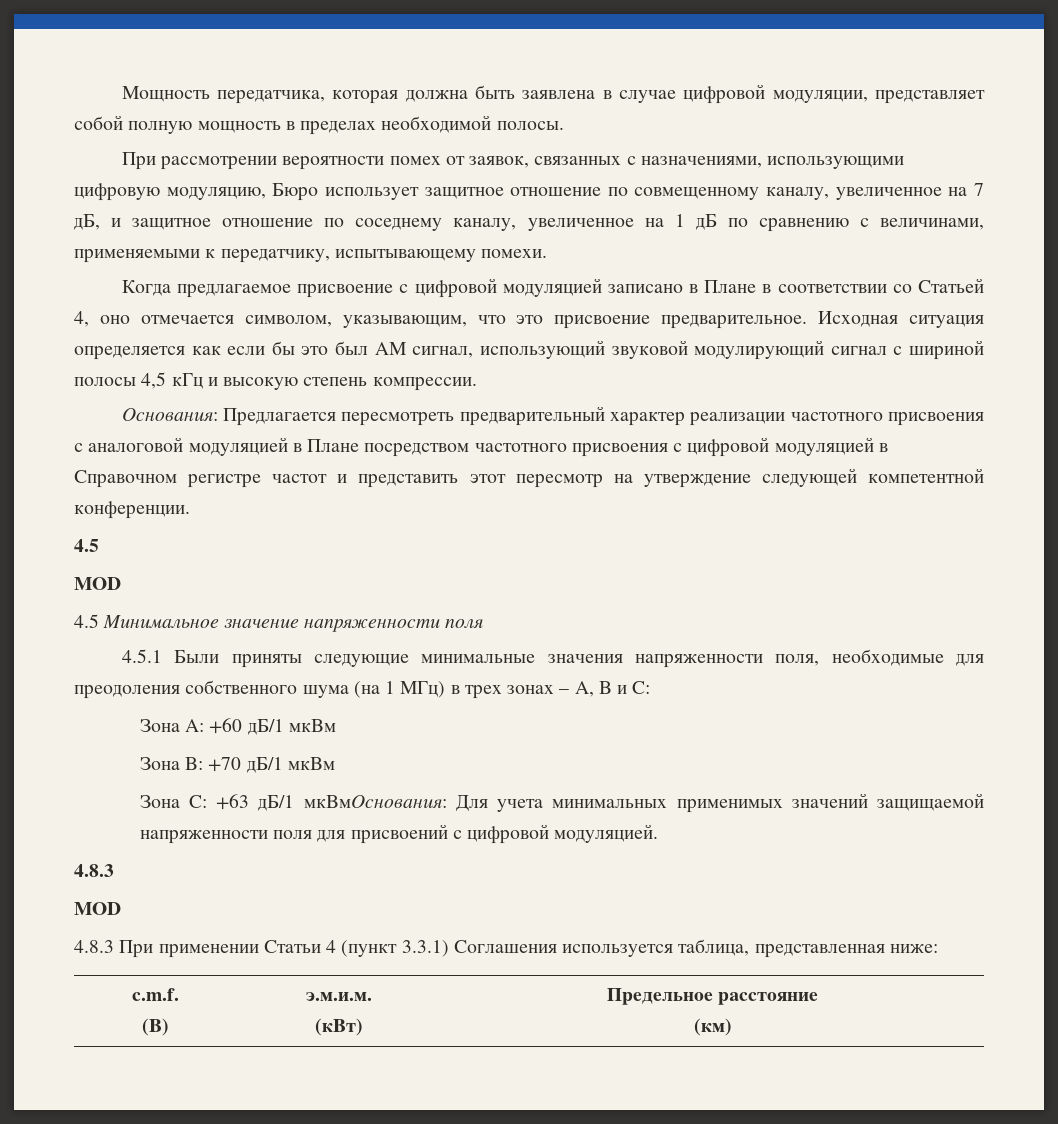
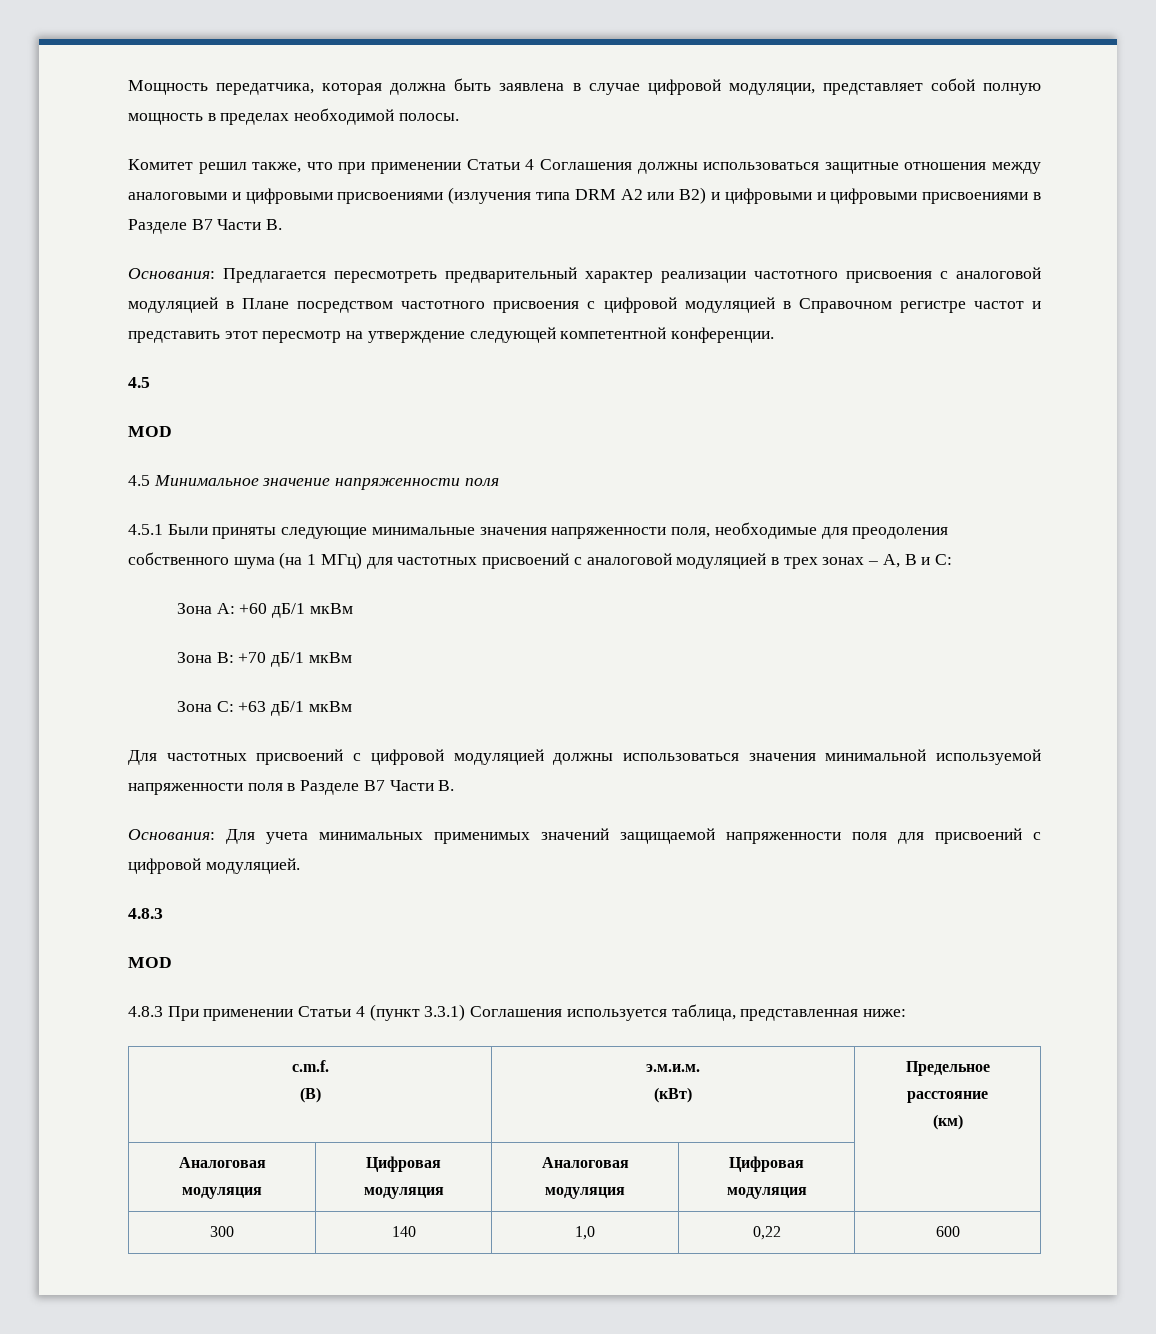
[121,152,905,170] [74,183,984,201] [74,214,984,232] [74,249,548,263] [121,278,984,298] [74,311,984,329] [74,340,985,360] [74,372,477,391] При рассмотрении вероятности помех от заявок, связанных с назначениями, использующими цифровую модуляцию, Бюро использует защитное отношение по совмещенному каналу, увеличенное на 7 дБ, и защитное отношение по соседнему каналу, увеличенное на 1 дБ по сравнению с величинами, применяемыми к передатчику, испытывающему помехи. // Когда предлагаемое присвоение с цифровой модуляцией записано в Плане в соответствии со Статьей 4, оно отмечается символом, указывающим, что это присвоение предварительное. Исходная ситуация определяется как если бы это был АМ сигнал, использующий звуковой модулирующий сигнал с шириной полосы 4,5 кГц и высокую степень компрессии. -> [128,159,1042,174] [128,187,1041,204] [128,219,283,234] Комитет решил также, что при применении Статьи 4 Соглашения должны использоваться защитные отношения между аналоговыми и цифровыми присвоениями (излучения типа DRM A2 или B2) и цифровыми и цифровыми присвоениями в Разделе В7 Части В.
(446, 689) none -> [366,553,767,569] для частотных присвоений с аналоговой модуляцией
[303,794,447,808] мкВмОснования: -> [308,701,352,712] [128,749,1041,765] [128,780,455,795] [128,829,215,840] мкВм // Для частотных присвоений с цифровой модуляцией должны использоваться значения минимальной используемой напряженности поля в Разделе В7 Части В. // Основания:
(732, 1027) none -> [178,1157,266,1168] [182,1187,262,1199] [366,1156,441,1172] [363,1187,444,1199] [541,1157,629,1168] [545,1187,625,1199] [729,1156,804,1172] [726,1187,807,1199] [210,1226,234,1237] [391,1226,416,1237] [575,1226,595,1240] [752,1226,781,1240] [935,1226,960,1237] // Аналоговая модуляция | Цифровая модуляция | Аналоговая модуляция | Цифровая модуляция | // 300 | 140 | 1,0 | 0,22 | 600

